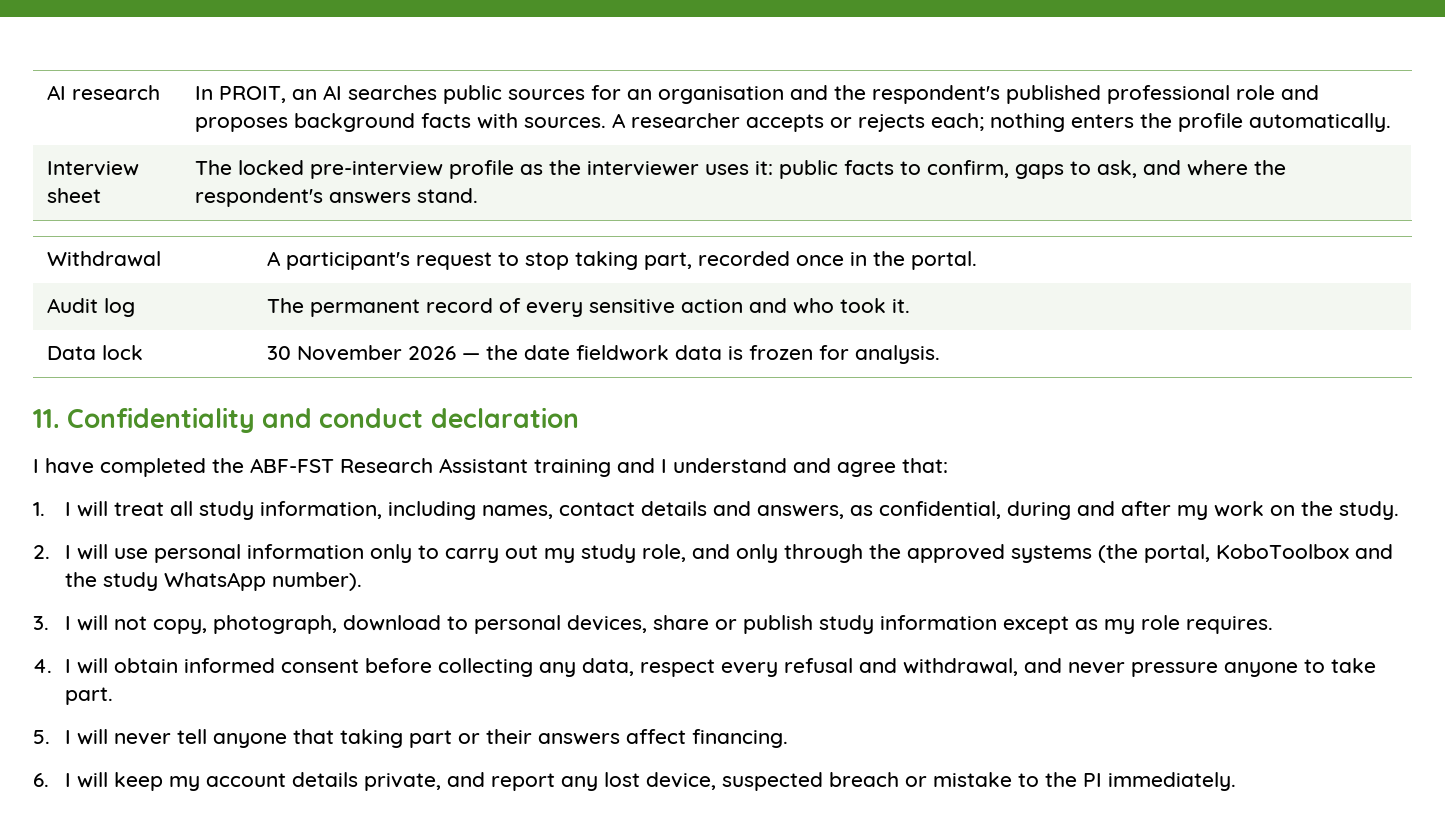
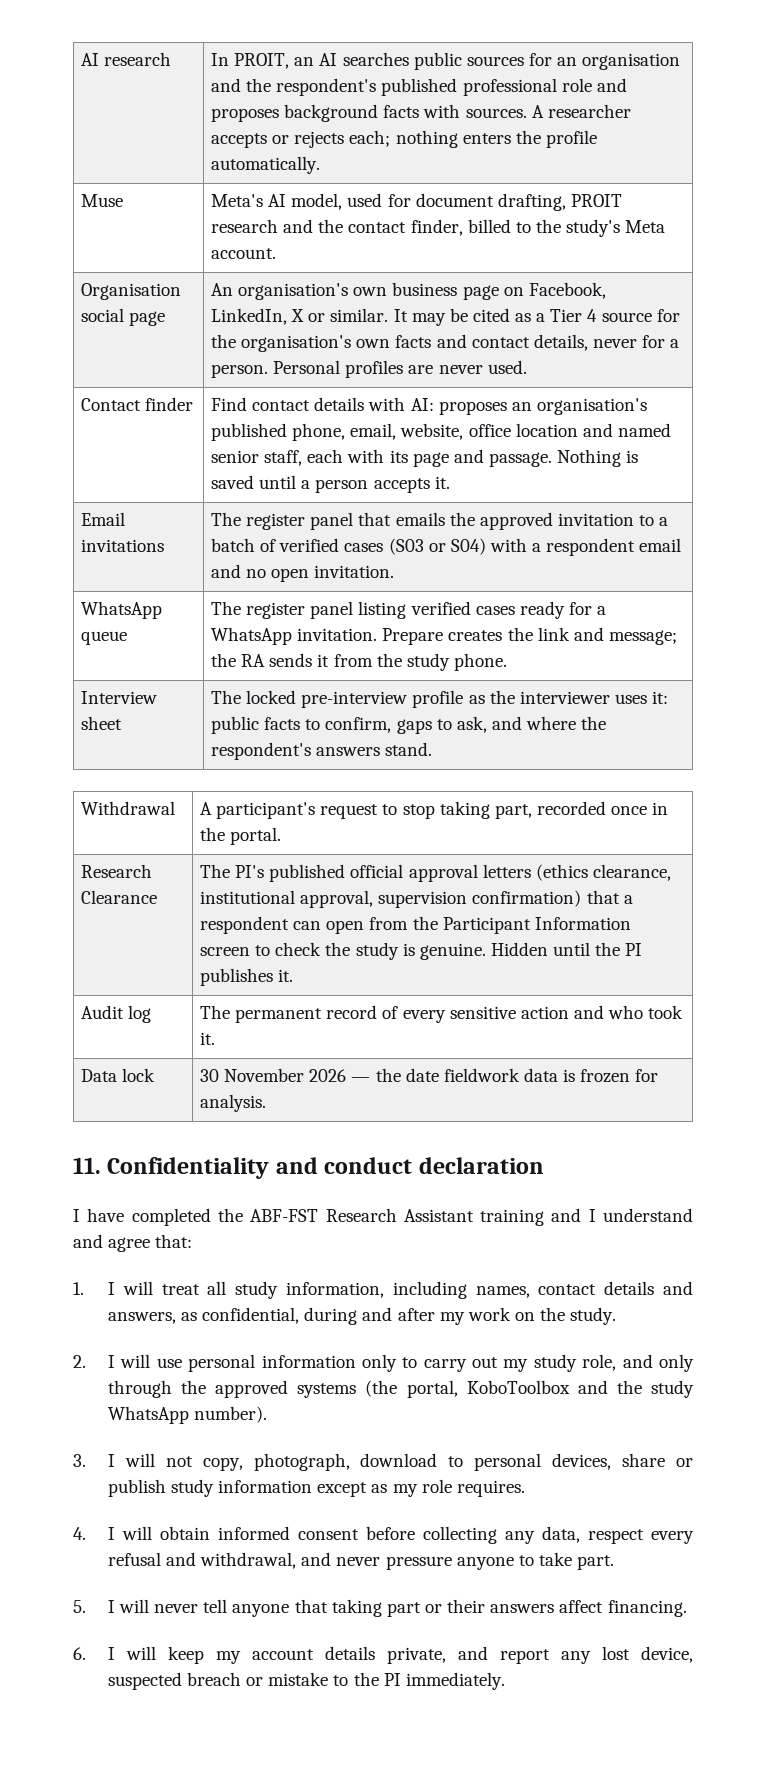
(1392, 122) none -> [80,194,123,207] [210,193,622,211] [210,219,666,237] [210,248,276,259] [80,283,181,300] [80,308,166,326] [210,282,606,300] [210,308,680,326] [210,334,680,352] [210,360,527,378] [80,397,194,411] [210,397,647,415] [210,423,671,441] [210,449,639,467] [210,475,450,493] [80,512,125,526] [80,539,164,552] [210,512,669,530] [210,538,682,556] [210,564,395,582] [80,601,162,619] [80,631,127,645] [210,601,607,619] [210,627,677,645] [210,653,507,671] // Muse | Meta's AI model, used for document drafting, PROIT research and the contact finder, billed to the study's Meta account. // Organisation social page | An organisation's own business page on Facebook, LinkedIn, X or similar. It may be cited as a Tier 4 source for the organisation's own facts and contact details, never for a person. Personal profiles are never used. // Contact finder | Find contact details with AI: proposes an organisation's published phone, email, website, office location and named senior staff, each with its page and passage. Nothing is saved until a person accepts it. // Email invitations | The register panel that emails the approved invitation to a batch of verified cases (S03 or S04) with a respondent email and no open invitation. // WhatsApp queue | The register panel listing verified cases ready for a WhatsApp invitation. Prepare creates the link and message; the RA sends it from the study phone.
(978, 260) none -> [80,864,152,878] [80,890,157,904] [199,864,671,882] [199,890,633,908] [199,916,631,934] [199,942,643,960] [199,968,294,986] // Research Clearance | The PI's published official approval letters (ethics clearance, institutional approval, supervision confirmation) that a respondent can open from the Participant Information screen to check the study is genuine. Hidden until the PI publishes it.

